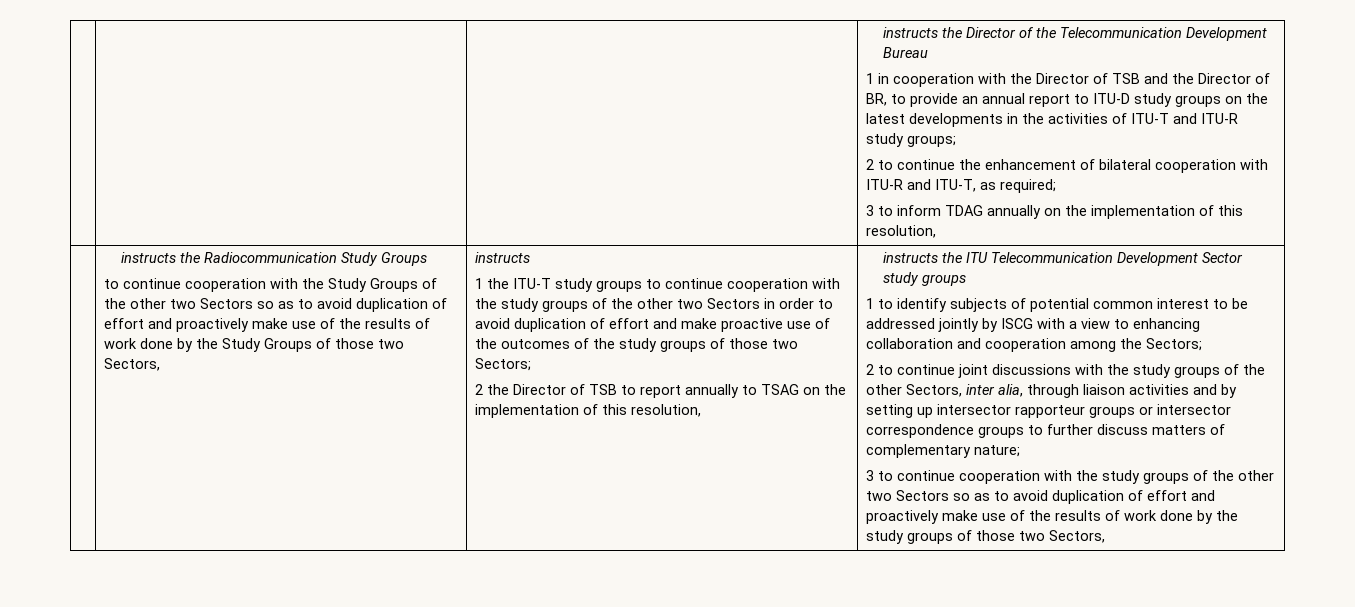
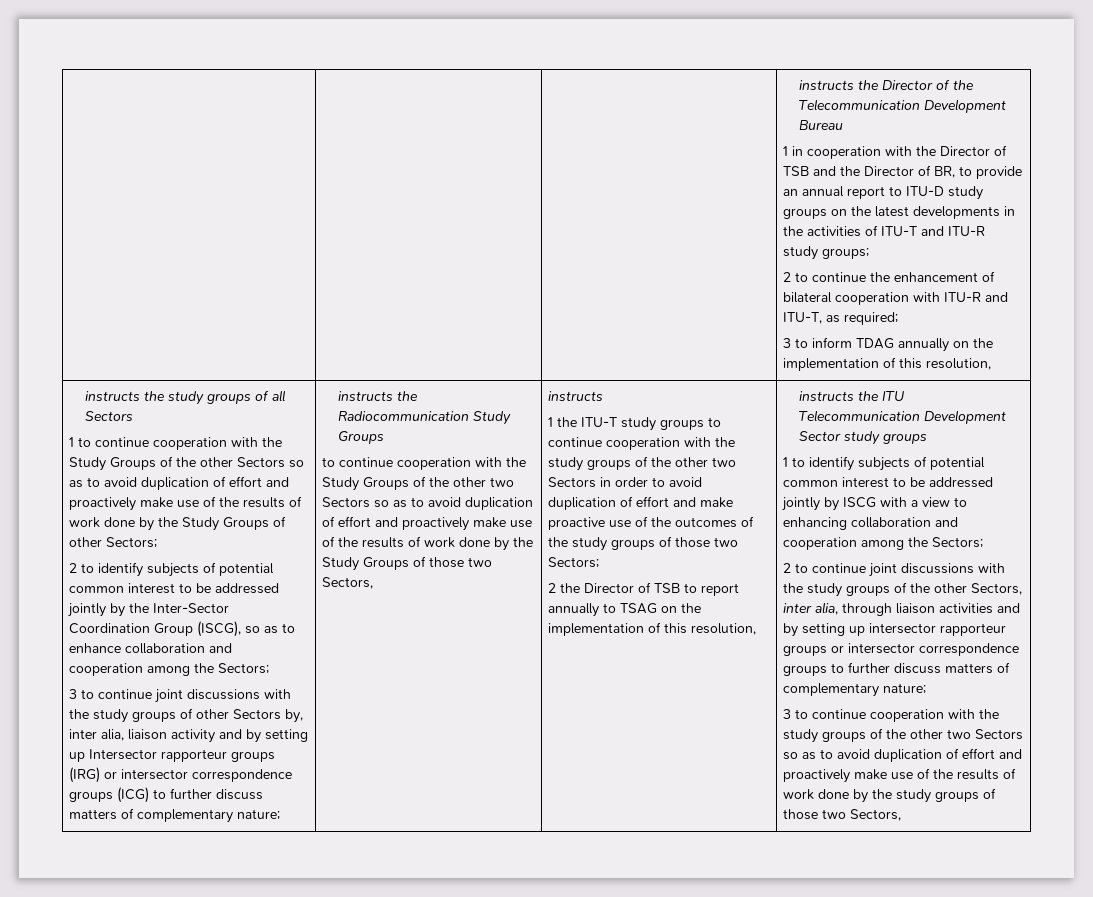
(936, 231) none -> [85,390,287,405] [85,411,134,421] [69,437,283,450] [69,456,305,471] [69,476,290,490] [69,496,303,511] [69,516,287,531] [69,537,158,548] [69,562,275,577] [69,583,280,594] [68,603,230,617] [69,621,296,637] [69,643,233,654] [69,663,270,676] [69,689,292,703] [69,708,304,723] [69,729,309,743] [69,749,276,762] [69,767,293,783] [69,787,264,803] [69,808,281,823] instructs the study groups of all Sectors // 1 to continue cooperation with the Study Groups of the other Sectors so as to avoid duplication of effort and proactively make use of the results of work done by the Study Groups of other Sectors; // 2 to identify subjects of potential common interest to be addressed jointly by the Inter-Sector Coordination Group (ISCG), so as to enhance collaboration and cooperation among the Sectors; // 3 to continue joint discussions with the study groups of other Sectors by, inter alia, liaison activity and by setting up Intersector rapporteur groups (IRG) or intersector correspondence groups (ICG) to further discuss matters of complementary nature;

